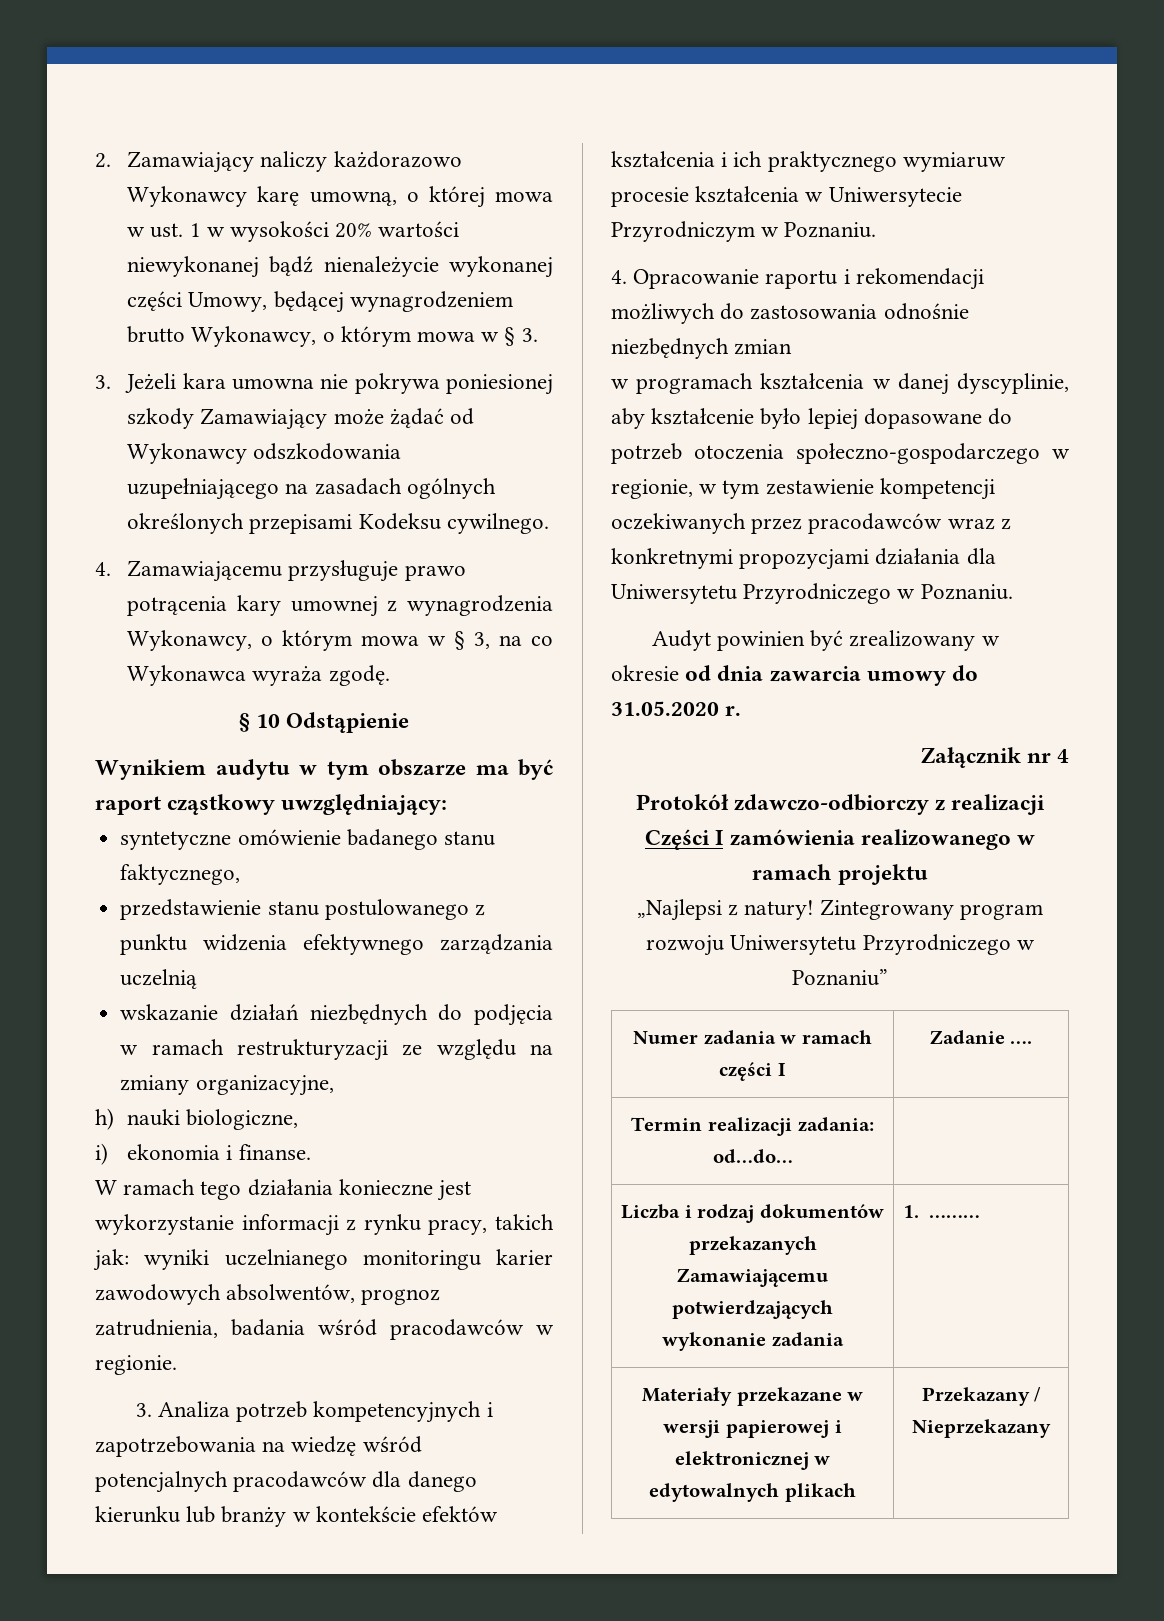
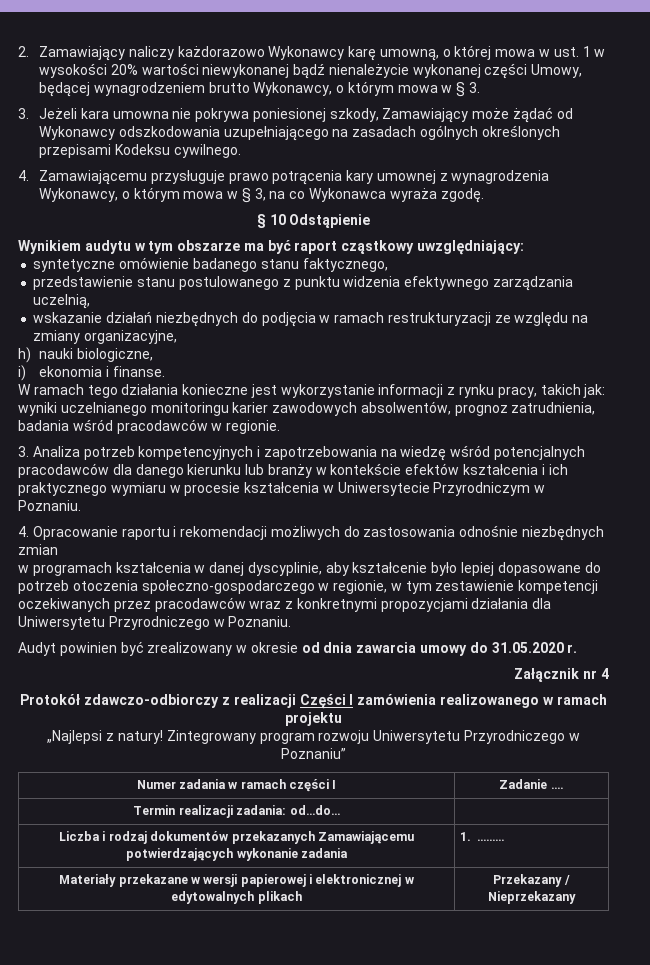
[127,408,195,429] szkody -> [329,108,379,122] szkody,
[120,969,198,989] uczelnią -> [33,294,91,309] uczelnią,
[902,152,1006,172] wymiaruw -> [110,482,181,496] wymiaru w

